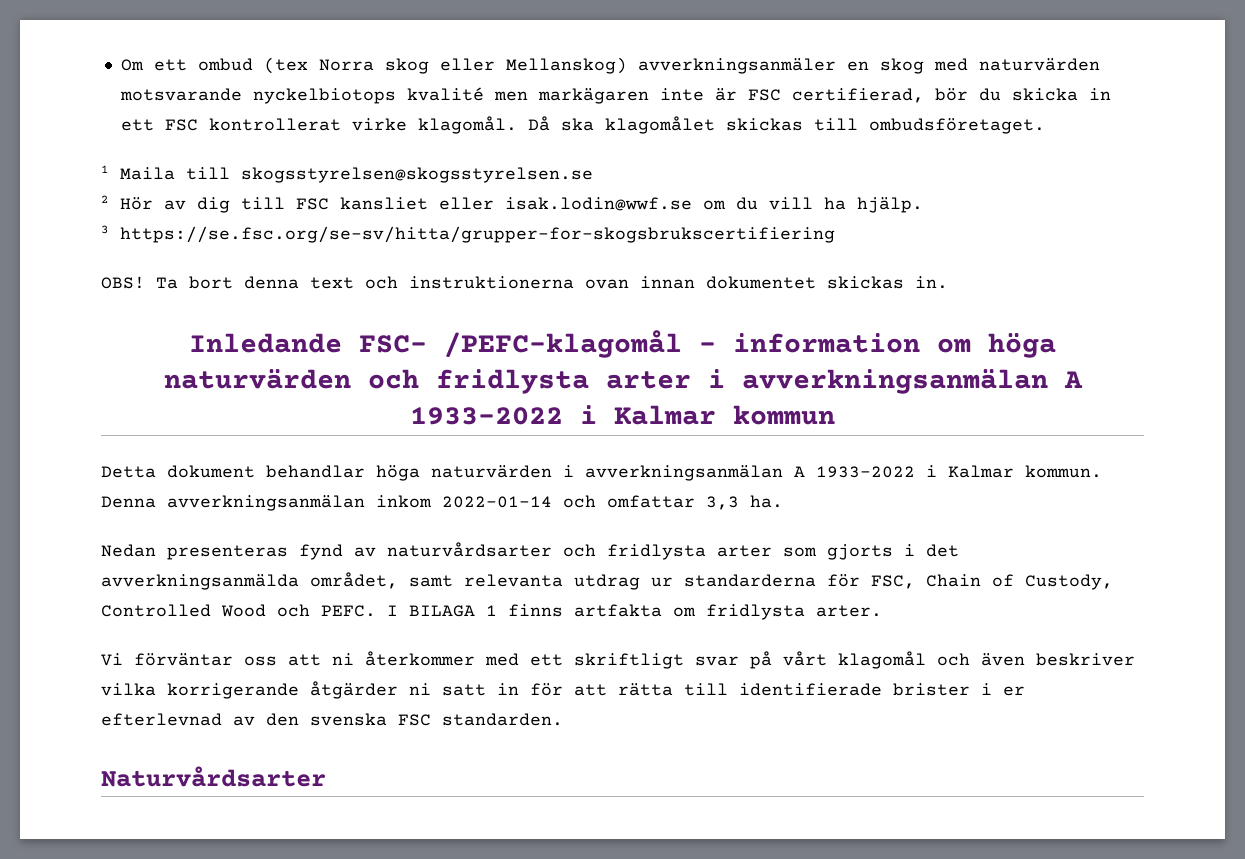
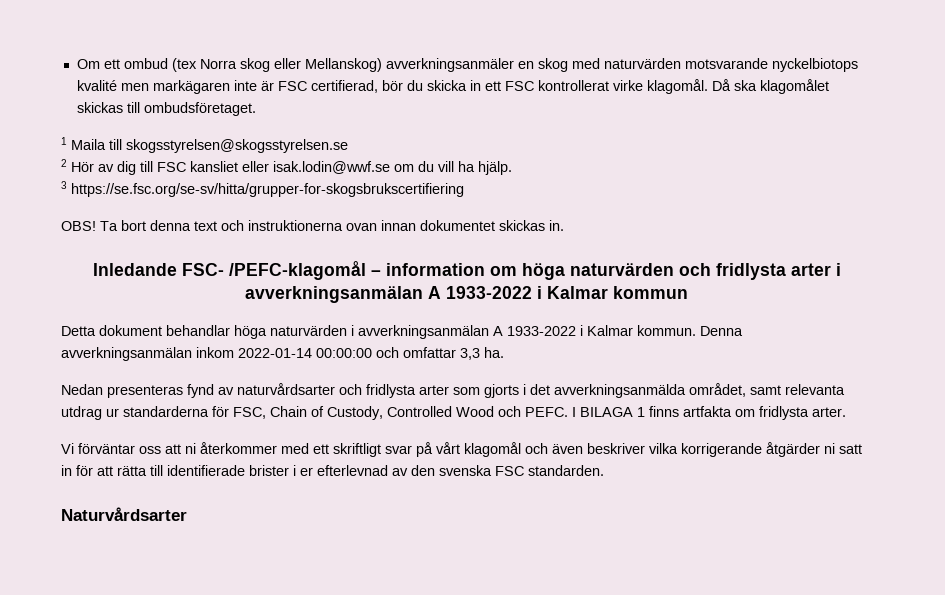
(552, 502) none -> [316,348,372,358] 00:00:00

